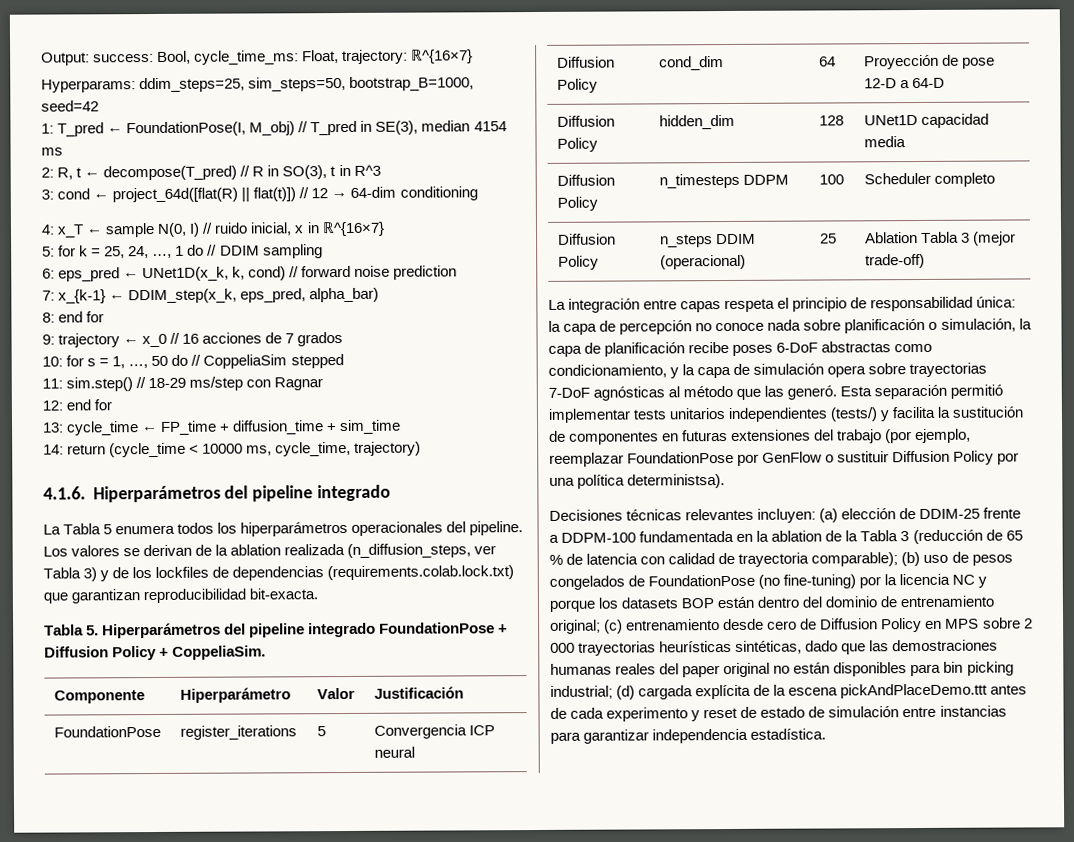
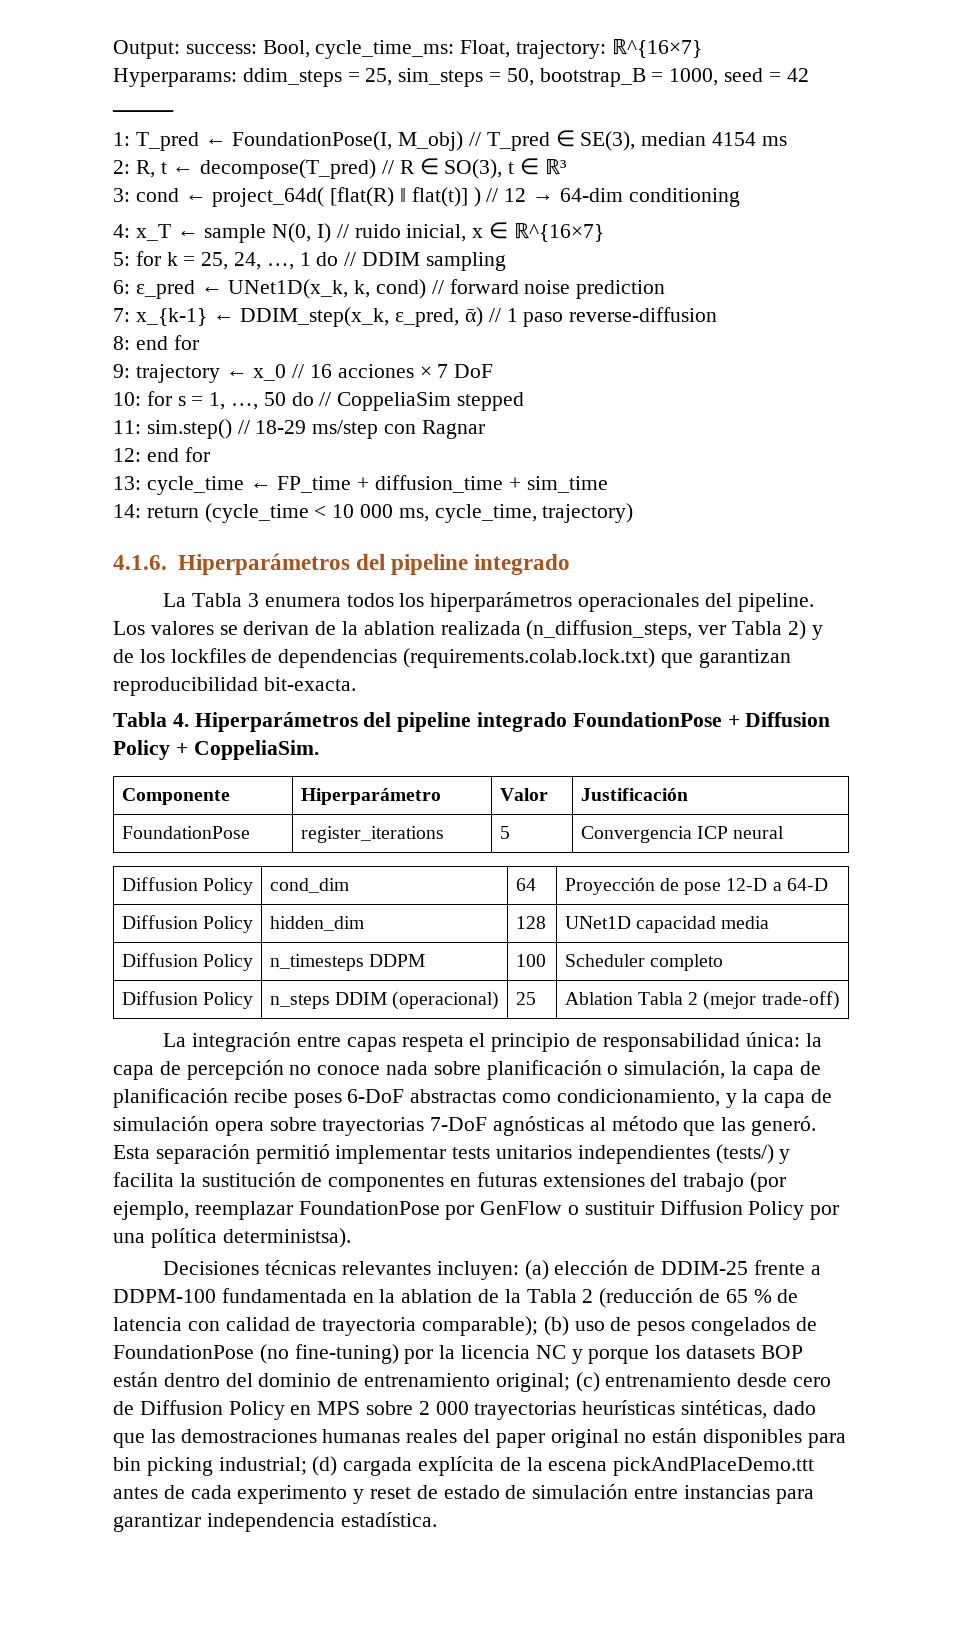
[139,76,475,93] [41,100,99,112] ddim_steps=25, sim_steps=50, bootstrap_B=1000, seed=42 -> [242,68,809,87] [112,110,174,118] ddim_steps = 25, sim_steps = 50, bootstrap_B = 1000, seed = 42 // ────
[360,120,373,132] in -> [555,130,575,147] ∈
[267,165,280,177] in -> [419,158,439,175] ∈
[338,164,381,177] in R^3 -> [520,158,567,175] ∈ ℝ³
[112,187,297,203] project_64d([flat(R) || flat(t)]) -> [212,187,481,207] project_64d( [flat(R) ‖ flat(t)] )
[306,222,320,234] in -> [489,222,509,239] ∈
[58,267,121,282] eps_pred -> [135,280,195,299] ε_pred
[240,287,380,303] eps_pred, alpha_bar) -> [395,307,718,327] ε_pred, ᾱ) // 1 paso reverse-diffusion
[265,332,344,347] de 7 grados -> [419,364,494,378] × 7 DoF
[202,443,244,454] 10000 -> [332,504,394,518] 10 000
[103,524,113,535] 5 -> [248,593,260,607] 3
[83,567,98,582] 3) -> [787,620,806,640] 2)
[86,625,100,636] 5. -> [172,713,189,727] 4.
[960,232,970,243] 3 -> [688,992,699,1005] 2
[900,531,910,542] 3 -> [582,1289,594,1303] 2

